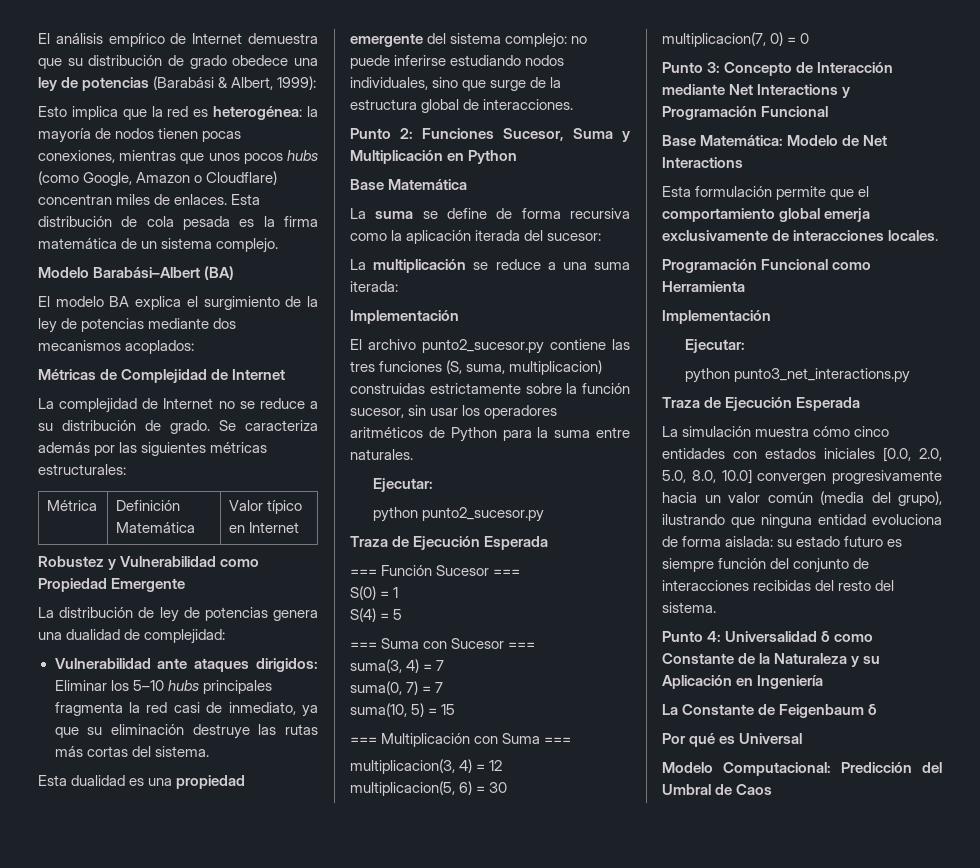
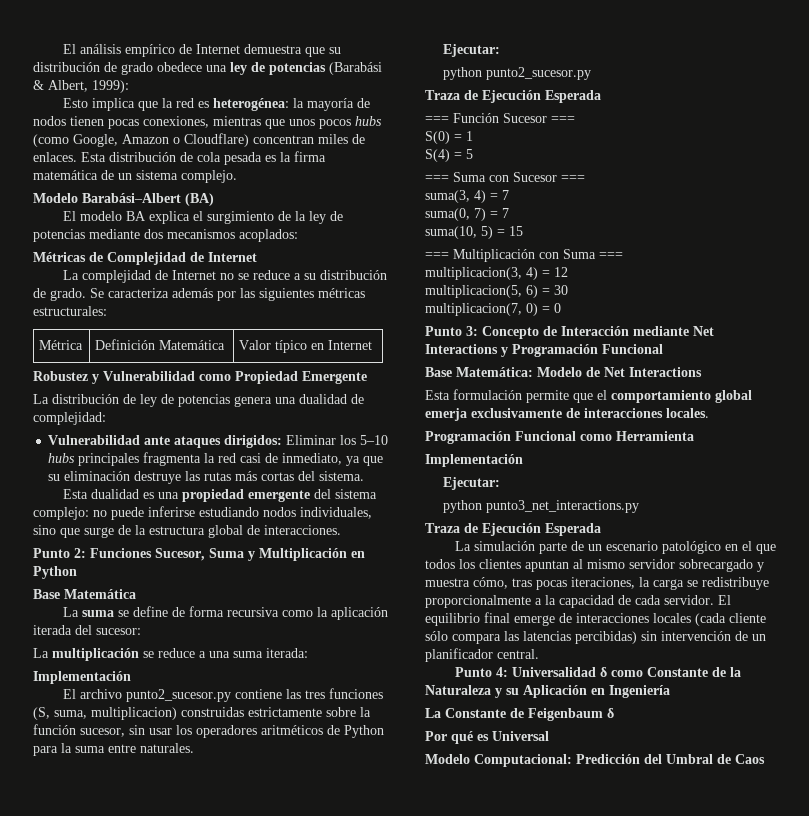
[755,426,890,437] [662,447,942,462] [662,469,942,484] [662,491,942,506] [662,514,942,528] [662,536,903,547] [662,558,870,573] [662,580,895,591] [662,602,716,613] muestra cómo cinco entidades con estados iniciales [0.0, 2.0, 5.0, 8.0, 10.0] convergen progresivamente hacia un valor común (media del grupo), ilustrando que ninguna entidad evoluciona de forma aislada: su estado futuro es siempre función del conjunto de interacciones recibidas del resto del sistema. -> [538,541,776,554] [425,559,764,572] [425,577,769,590] [425,595,731,608] [425,612,766,626] [425,631,766,644] [425,648,539,662] parte de un escenario patológico en el que todos los clientes apuntan al mismo servidor sobrecargado y muestra cómo, tras pocas iteraciones, la carga se redistribuye proporcionalmente a la capacidad de cada servidor. El equilibrio final emerge de interacciones locales (cada cliente sólo compara las latencias percibidas) sin intervención de un planificador central.

